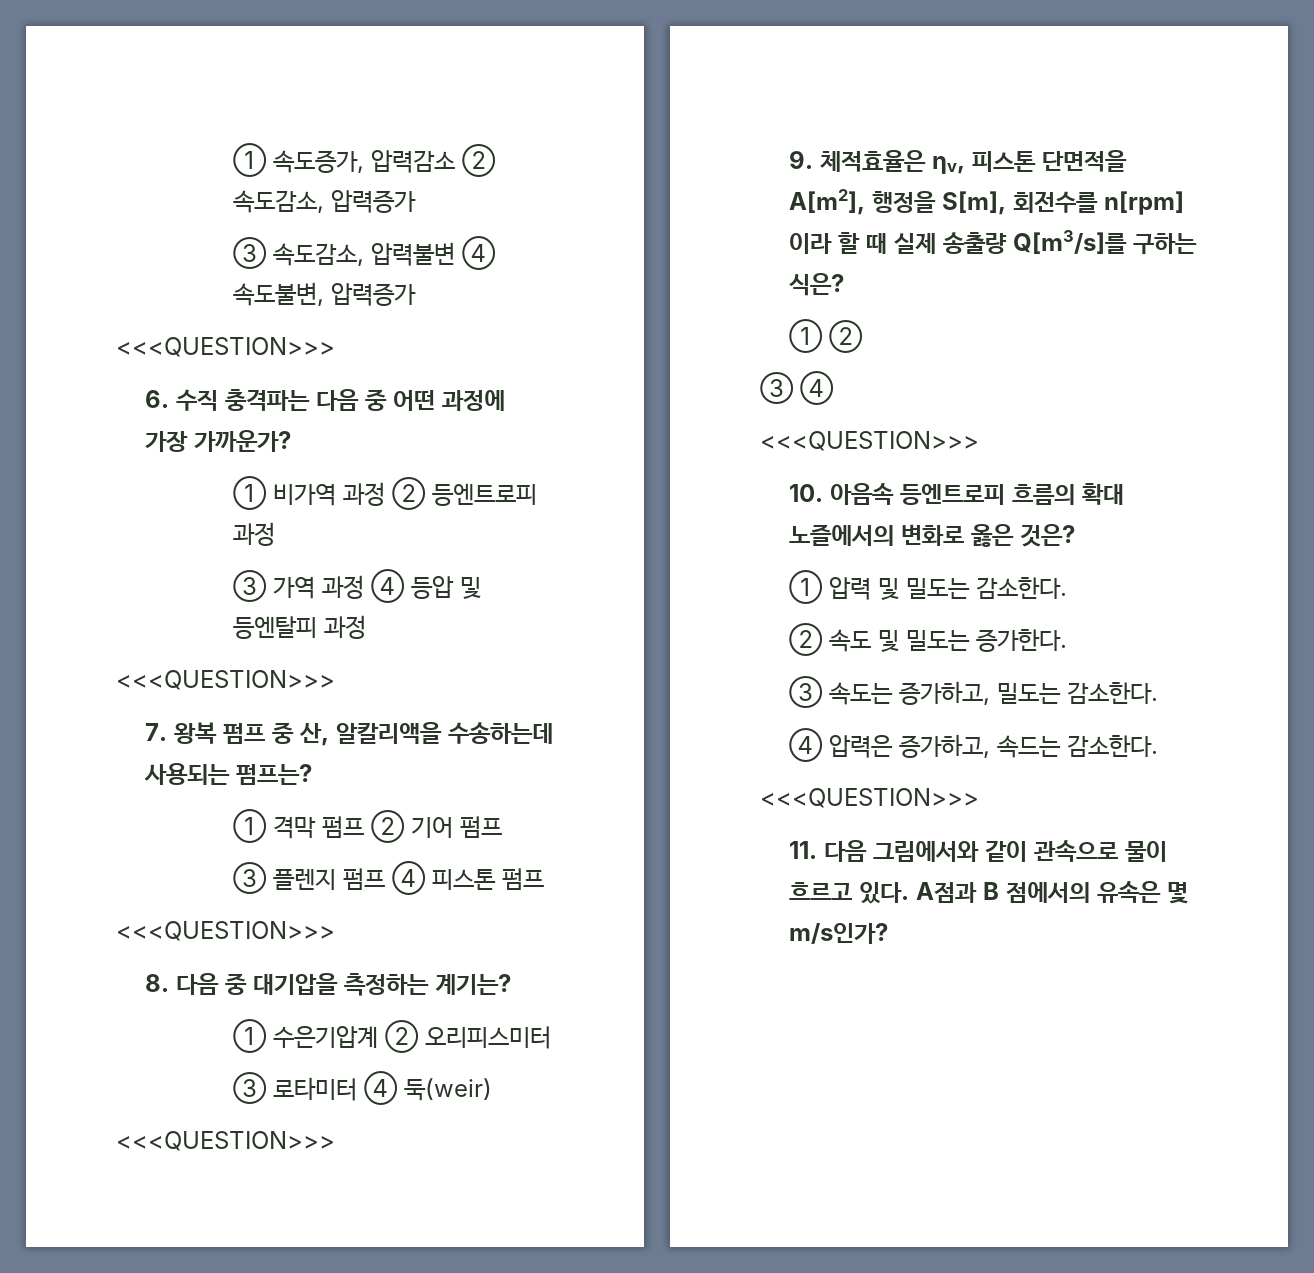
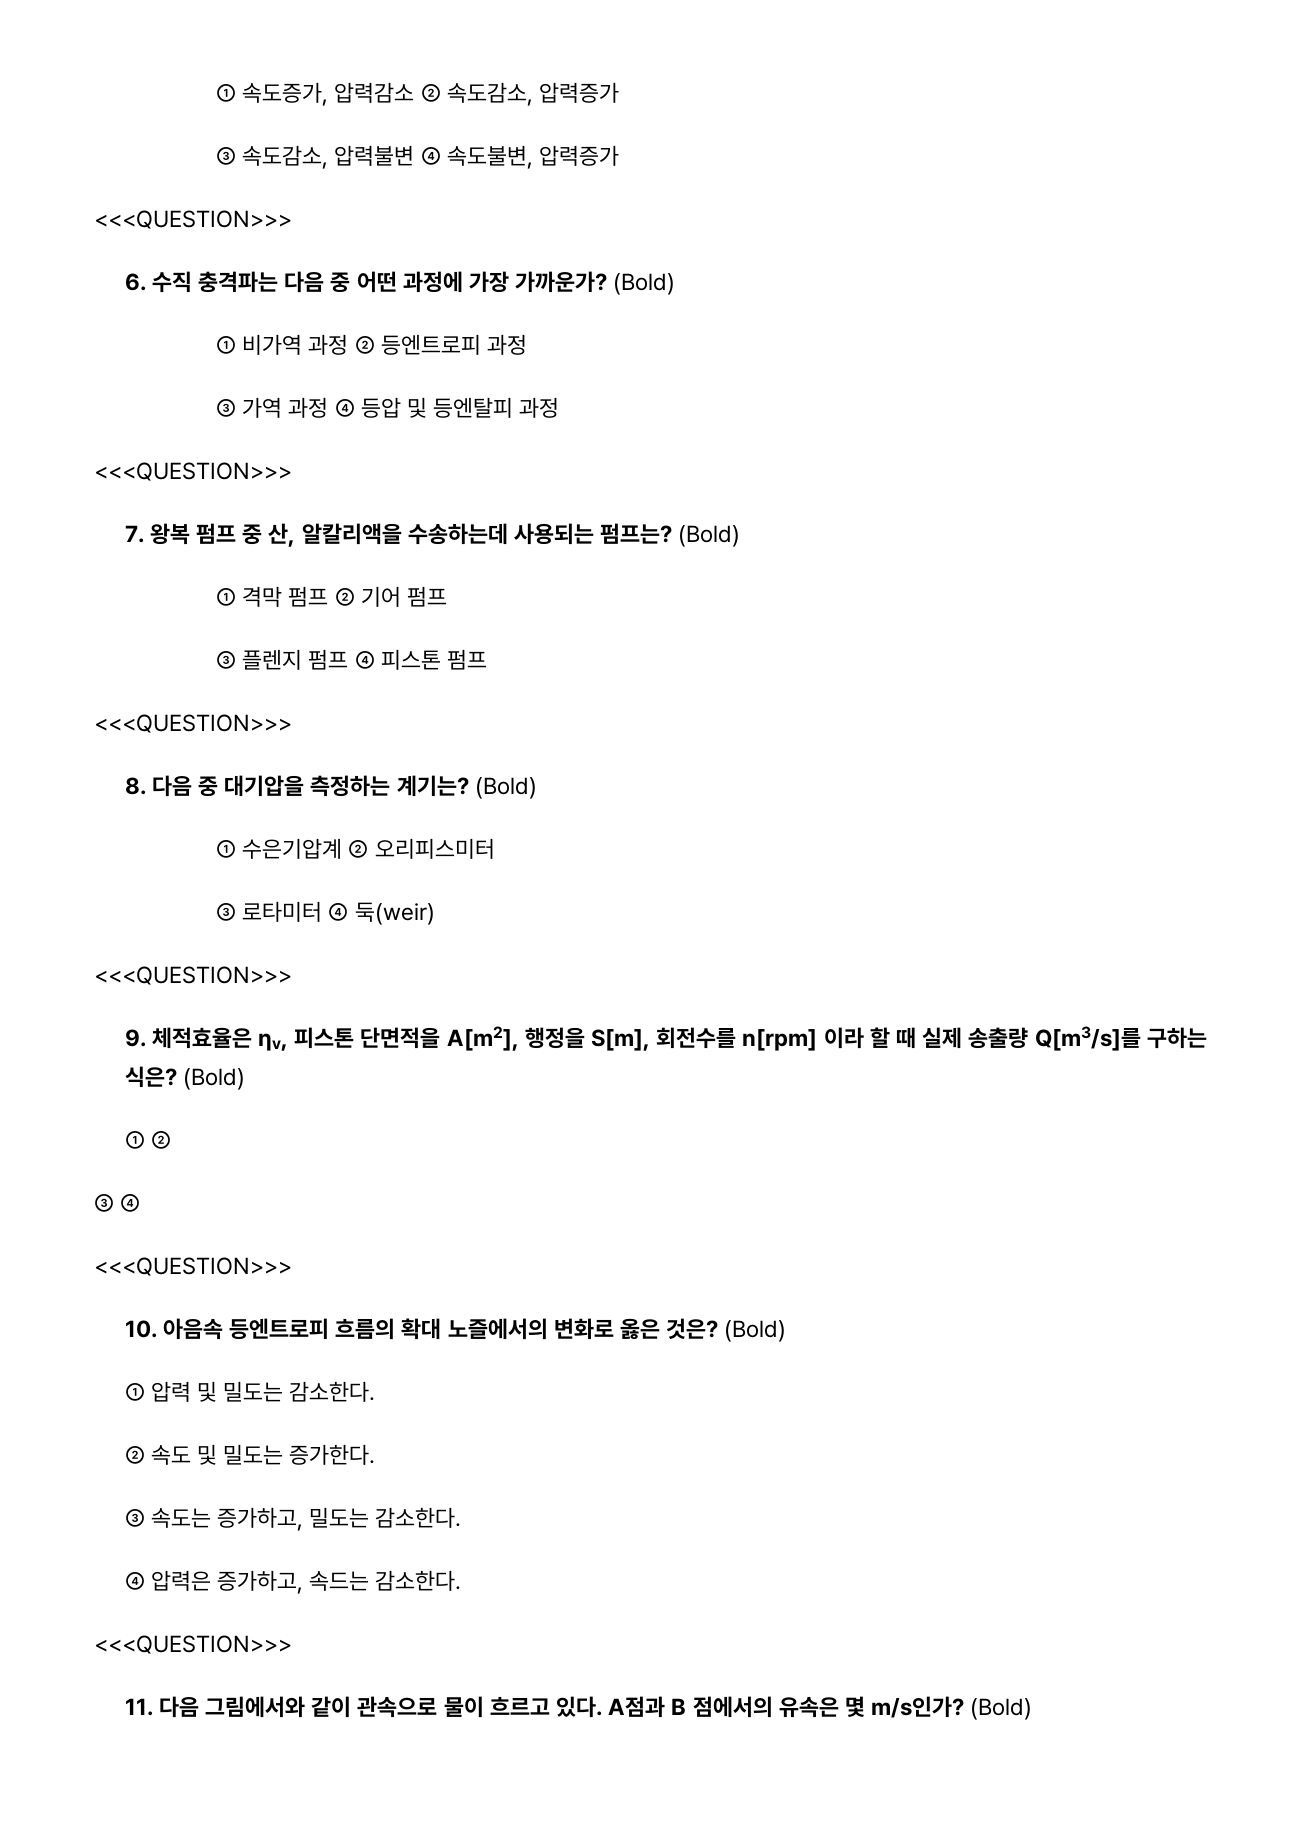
(292, 441) none -> [613,273,676,295] (Bold)
(313, 774) none -> [678,525,741,547] (Bold)
(512, 984) none -> [474,777,537,799] (Bold)
(845, 284) none -> [182,1068,245,1090] (Bold)
(1076, 535) none -> [724,1320,787,1342] (Bold)
(889, 933) none -> [970,1698,1033,1720] (Bold)

